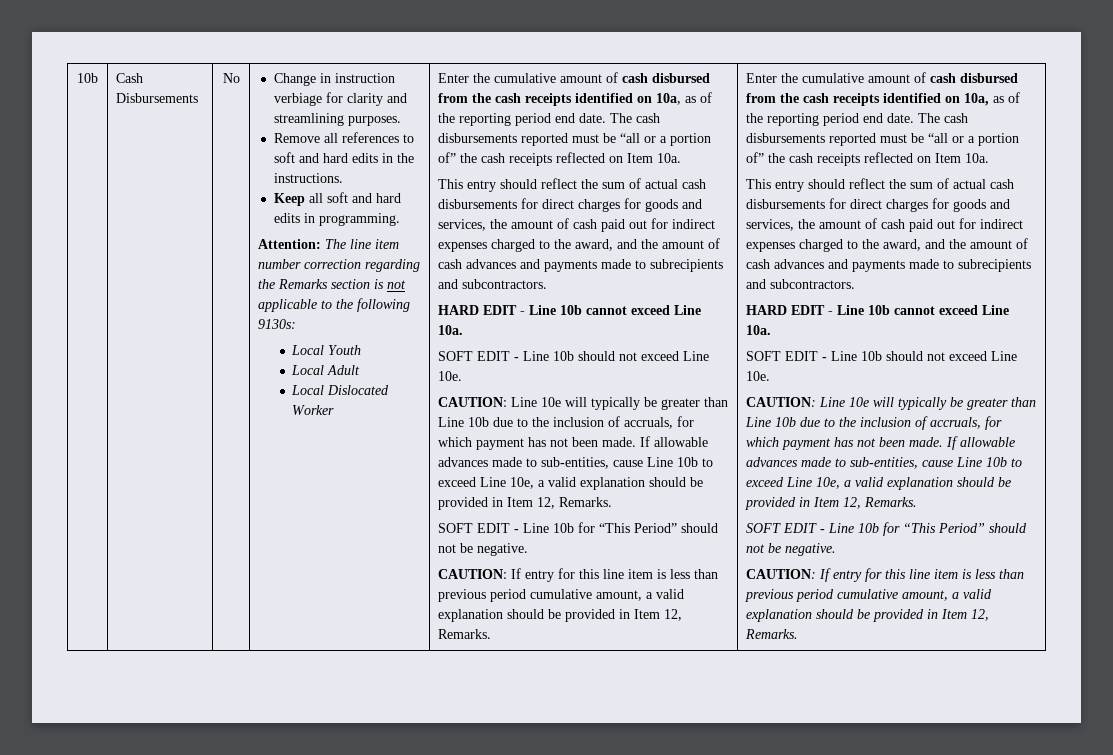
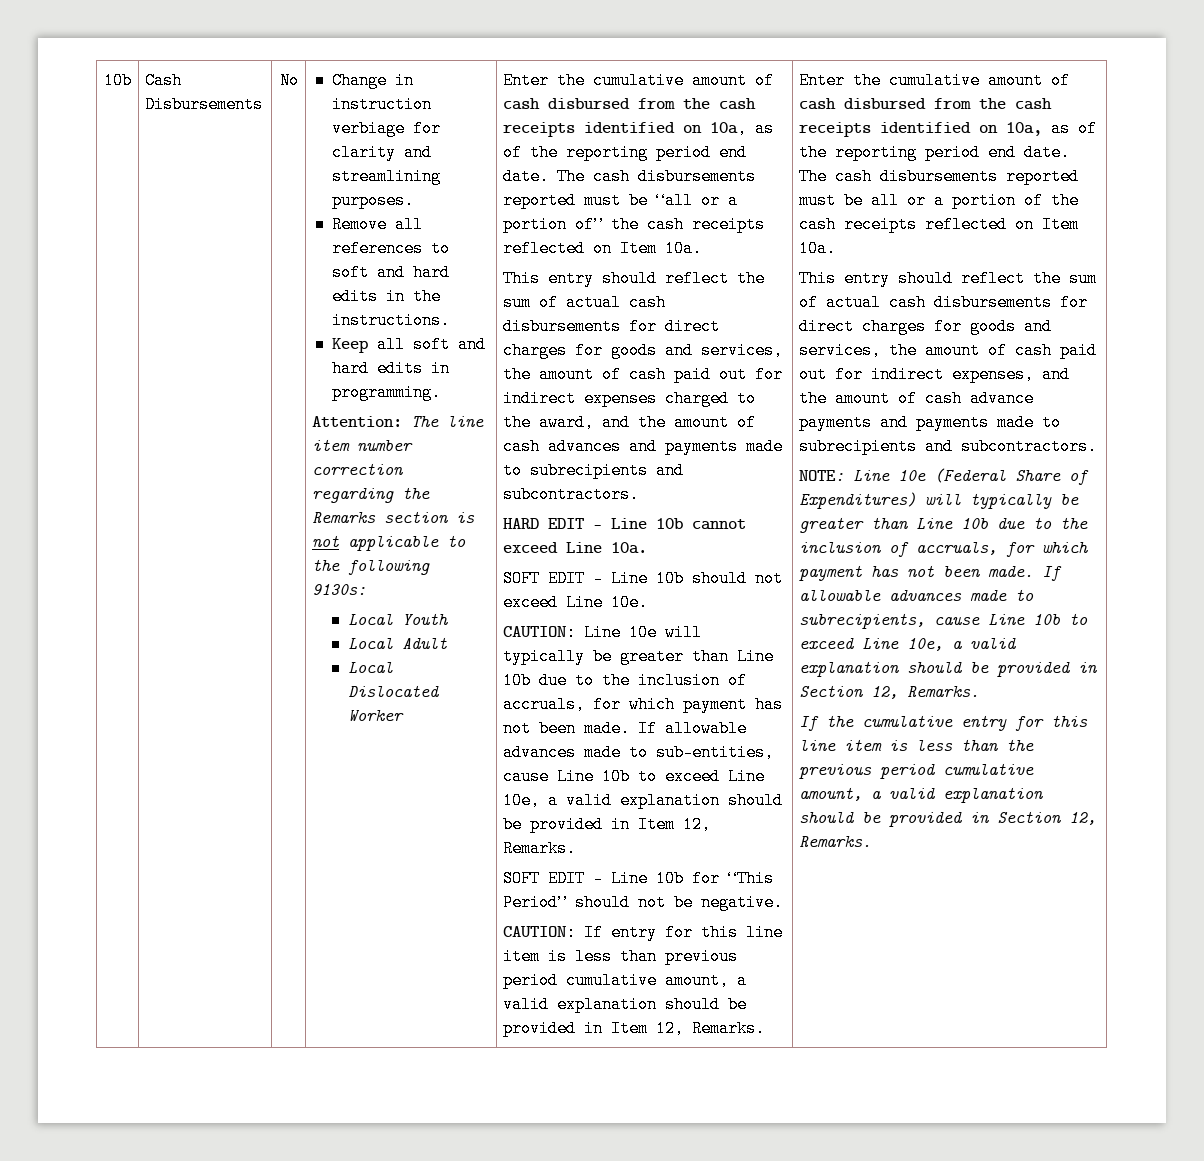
[928,133,1020,146] [746,152,765,163] “all or a portion of” -> [871,192,1044,209] all or a portion of
[746,238,1029,252] [746,259,1032,272] [746,279,856,289] [746,305,1010,315] [746,325,772,335] [746,351,1018,361] [746,371,771,381] [746,397,870,407] expenses charged to the award, and the amount of cash advances and payments made to subrecipients and subcontractors. // HARD EDIT - Line 10b cannot exceed Line 10a. // SOFT EDIT - Line 10b should not exceed Line 10e. // CAUTION: Line 10e -> [952,366,1071,383] [799,390,1035,407] [799,414,1062,431] [799,438,1098,455] [799,468,1090,485] [799,492,917,509] expenses, and the amount of cash advance payments and payments made to subrecipients and subcontractors. // NOTE: Line 10e (Federal Share of Expenditures)
[850,457,919,469] sub-entities, -> [799,613,926,629] subrecipients,
[813,497,918,509] [746,522,1028,536] [746,543,837,556] [746,568,1025,582] Item 12, Remarks. // SOFT EDIT - Line 10b for “This Period” should not be negative. // CAUTION: If entry for this line item is less than -> [799,685,980,699] [799,715,1089,731] [799,739,1035,751] Section 12, Remarks. // If the cumulative entry for this line item is less than the
[941,609,968,619] Item -> [997,811,1062,823] Section

